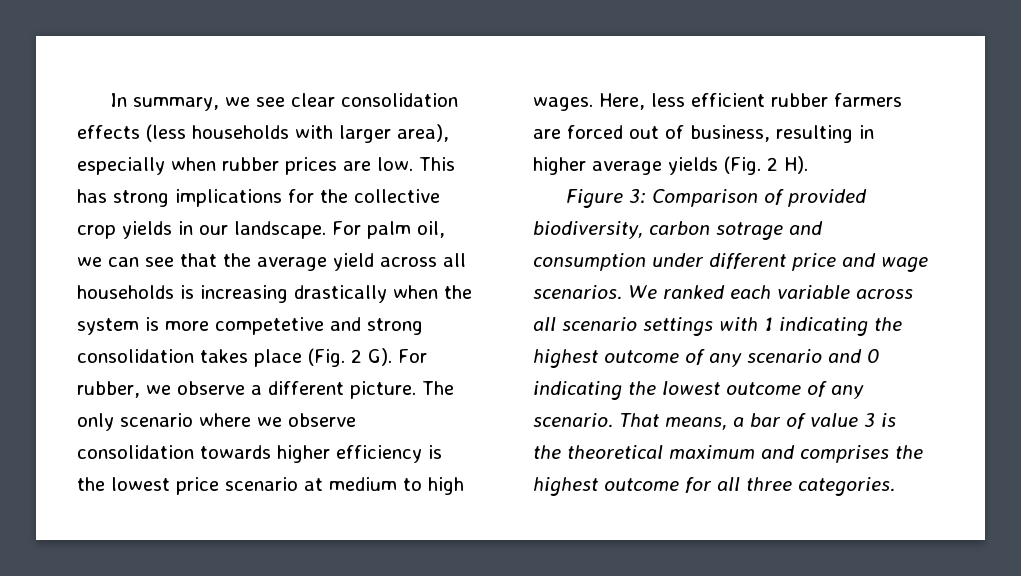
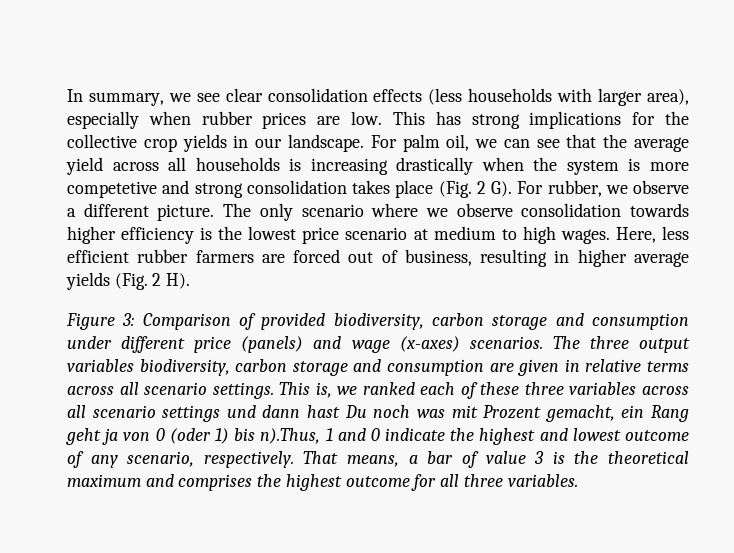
[716,222,783,240] sotrage -> [492,315,548,330] storage
(836, 262) none -> [241,336,304,353] (panels)
[533,285,913,300] [533,317,902,336] [533,349,879,368] [533,381,656,400] scenarios. We ranked each variable across all scenario settings with 1 indicating the highest outcome of any scenario and 0 indicating the -> [399,336,691,353] [67,359,690,376] [67,382,690,399] [67,405,690,422] [66,428,568,445] (x-axes) scenarios. The three output variables biodiversity, carbon storage and consumption are given in relative terms across all scenario settings. This is, we ranked each of these three variables across all scenario settings und dann hast Du noch was mit Prozent gemacht, ein Rang geht ja von 0 (oder 1) bis n).Thus, 1 and 0 indicate the highest and
[533,413,613,428] scenario. -> [127,451,294,468] scenario, respectively.
[798,477,895,496] categories. -> [507,474,578,487] variables.

